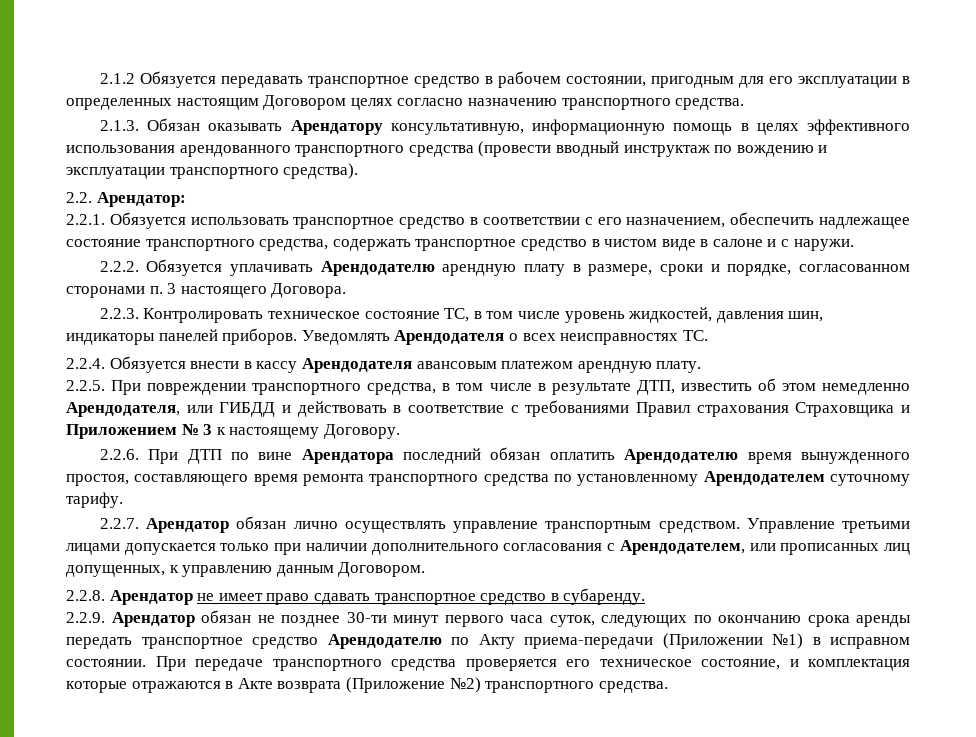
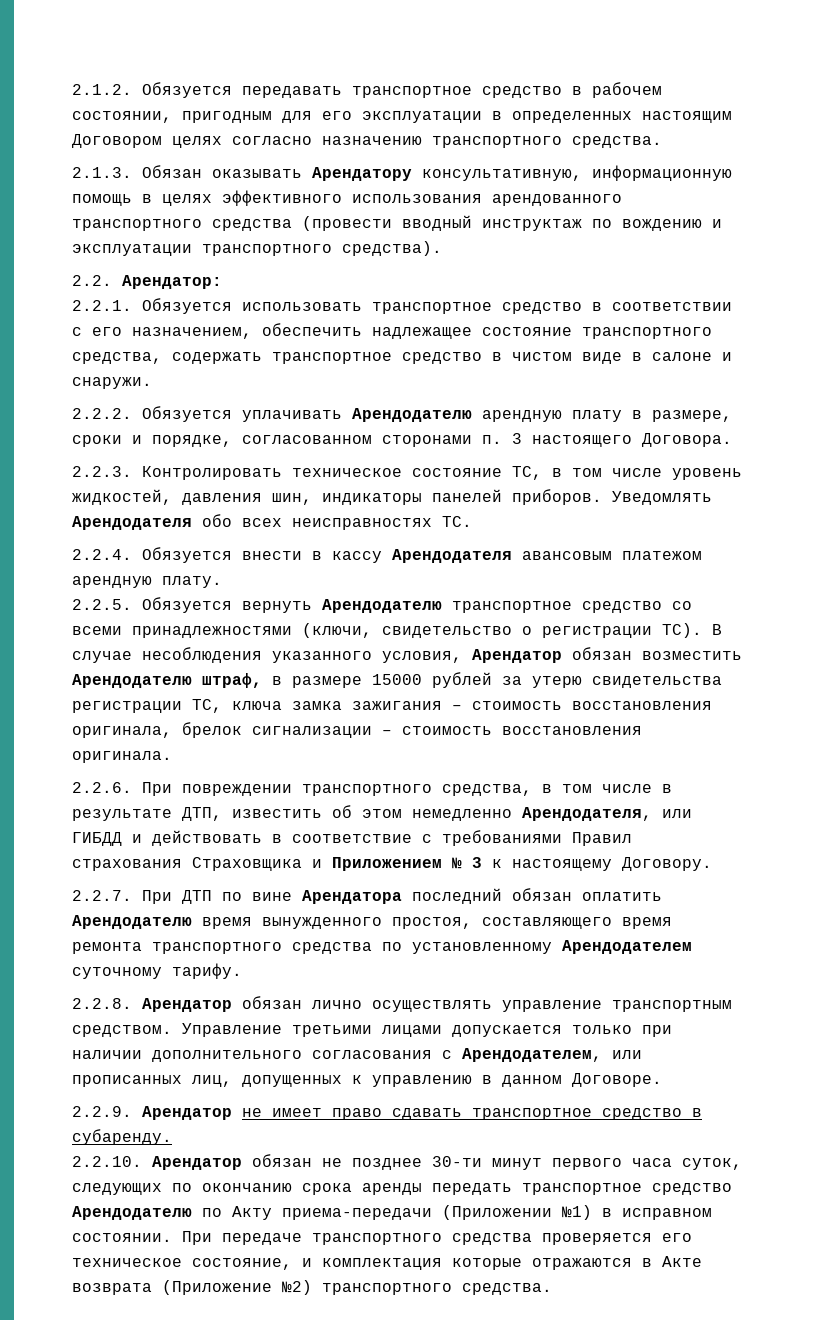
[99,73,135,84] 2.1.2 -> [72,84,132,95] 2.1.2.
[781,239,854,251] с наружи. -> [72,377,152,389] снаружи.
[508,333,518,341] о -> [202,514,232,527] обо
(105, 385) none -> [142,597,692,613] [72,623,722,638] [72,647,742,663] [72,672,722,688] [72,699,712,713] [72,722,642,738] [72,751,172,763] [72,782,132,793] Обязуется вернуть Арендодателю транспортное средство со всеми принадлежностями (ключи, свидетельство о регистрации ТС). В случае несоблюдения указанного условия, Арендатор обязан возместить Арендодателю штраф, в размере 15000 рублей за утерю свидетельства регистрации ТС, ключа замка зажигания – стоимость восстановления оригинала, брелок сигнализации – стоимость восстановления оригинала. // 2.2.6.
[99,449,139,460] 2.2.6. -> [72,890,132,901] 2.2.7.
[99,518,139,529] 2.2.7. -> [72,998,132,1009] 2.2.8.
[884,543,911,555] [66,562,426,577] [66,590,105,601] лиц допущенных, к управлению данным Договором. // 2.2.8. -> [192,1073,662,1087] [72,1106,132,1117] лиц, допущенных к управлению в данном Договоре. // 2.2.9.
[66,612,105,623] 2.2.9. -> [72,1156,142,1167] 2.2.10.

